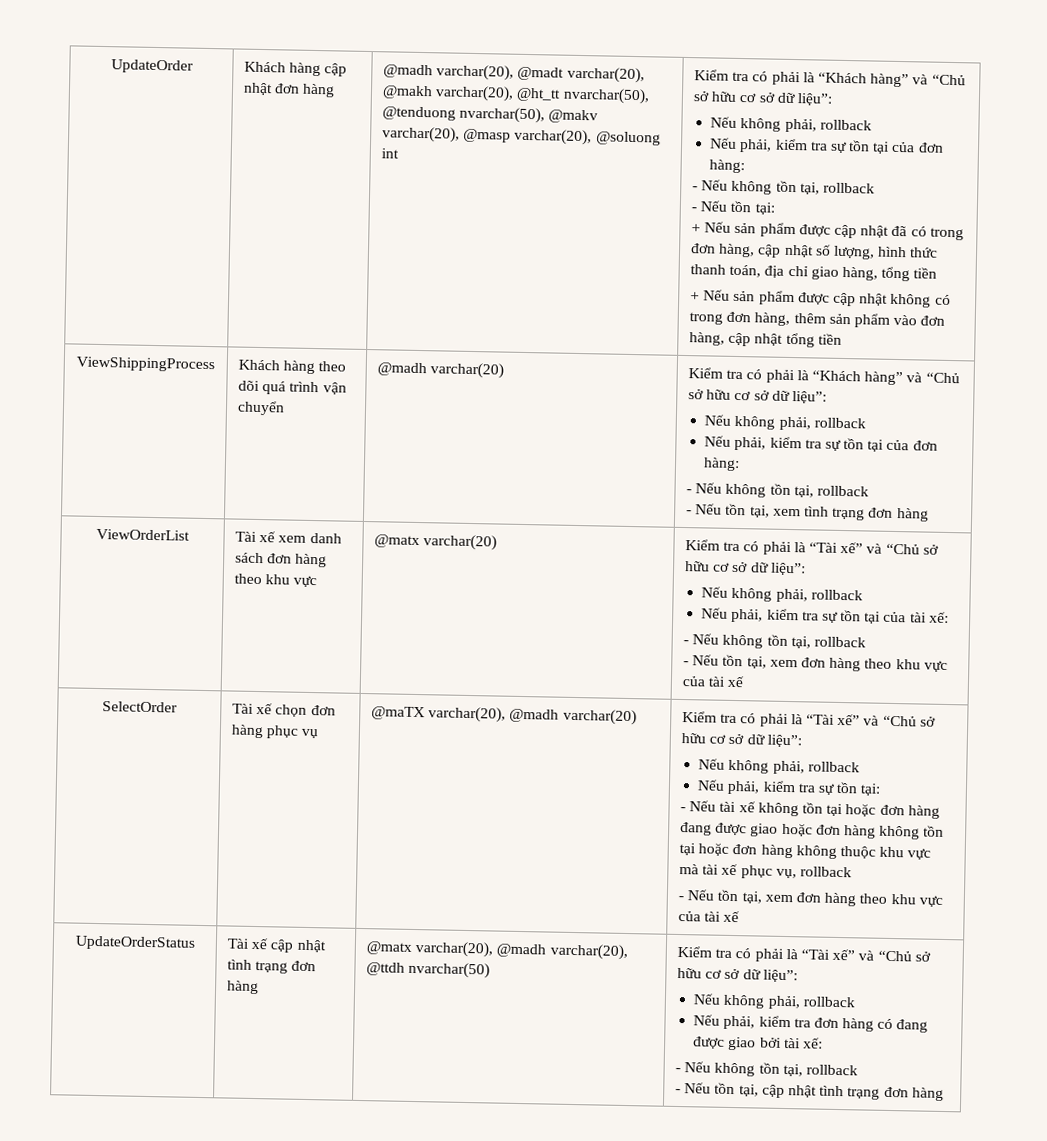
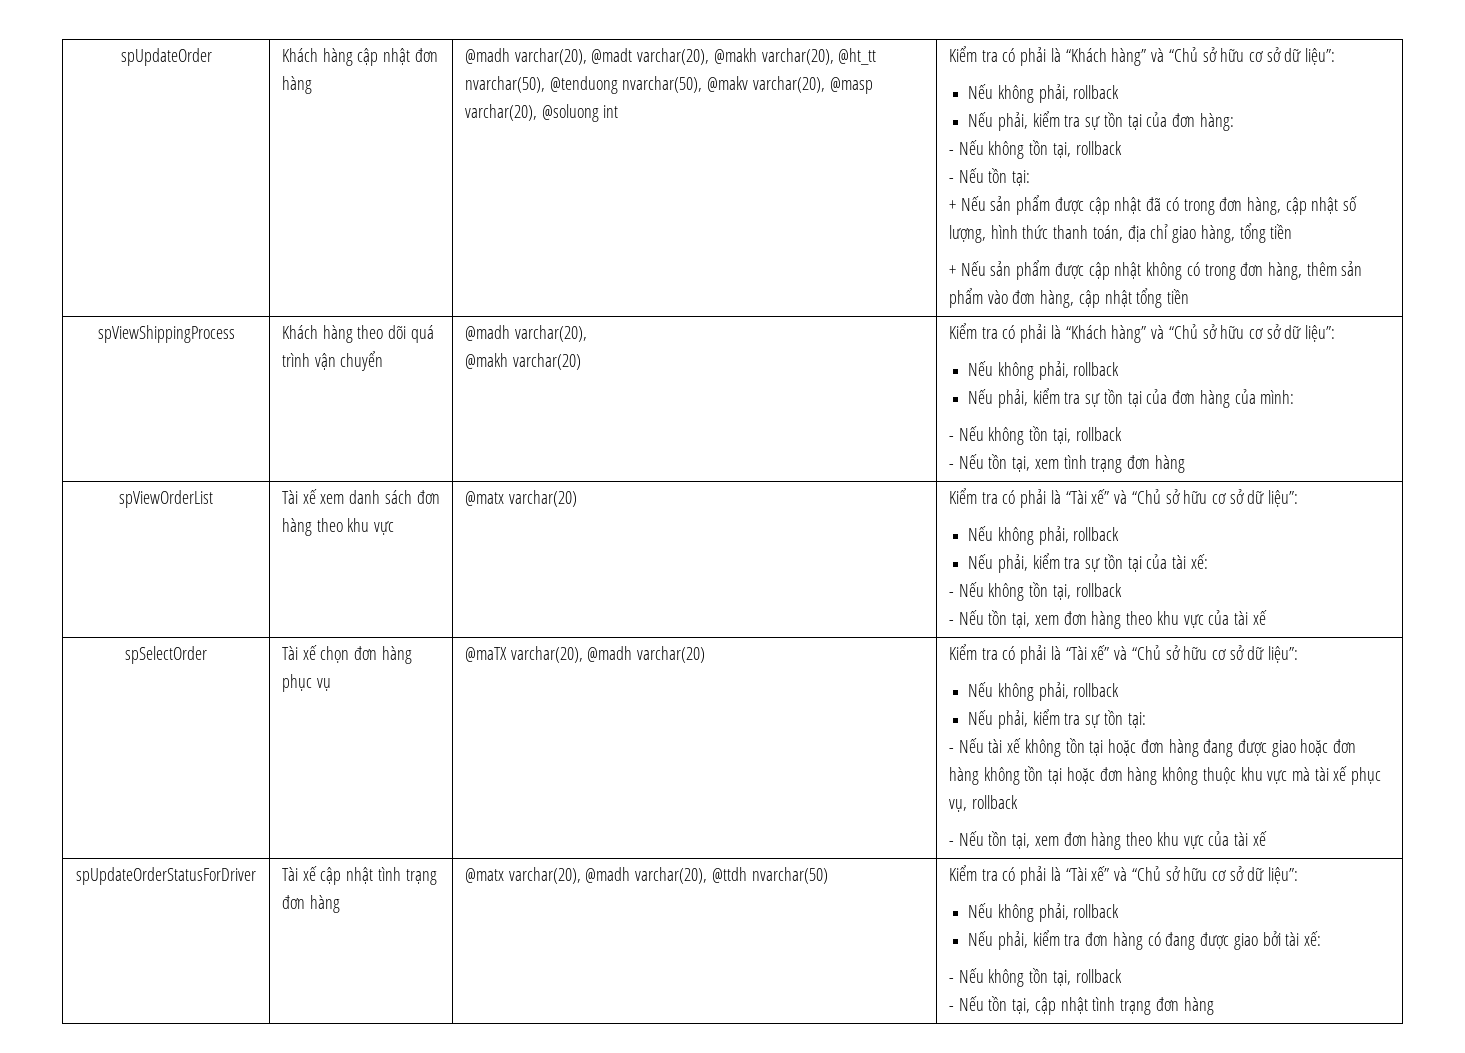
[110,59,194,74] UpdateOrder -> [120,48,212,66] spUpdateOrder
[76,356,215,373] ViewShippingProcess -> [97,325,235,343] spViewShippingProcess
(428, 369) none -> [514,325,587,342] [465,353,509,369] varchar(20), // @makh
[703,457,741,472] hàng: -> [1199,389,1295,408] hàng của mình:
[96,528,190,541] ViewOrderList -> [119,490,213,508] spViewOrderList
[102,701,178,713] SelectOrder -> [125,646,207,664] spSelectOrder
[74,935,196,951] UpdateOrderStatus -> [76,867,256,885] spUpdateOrderStatusForDriver

